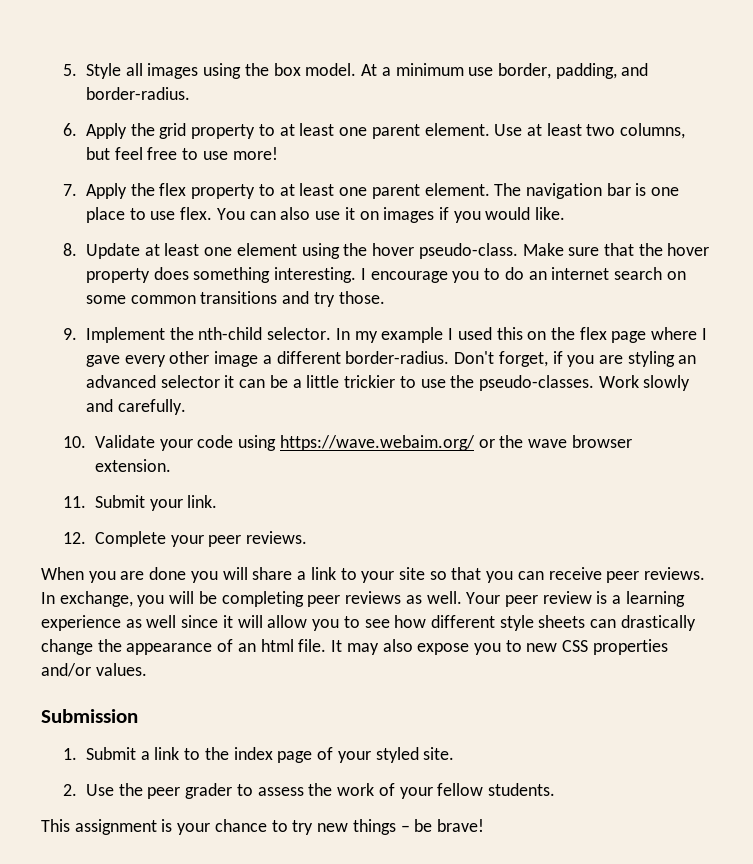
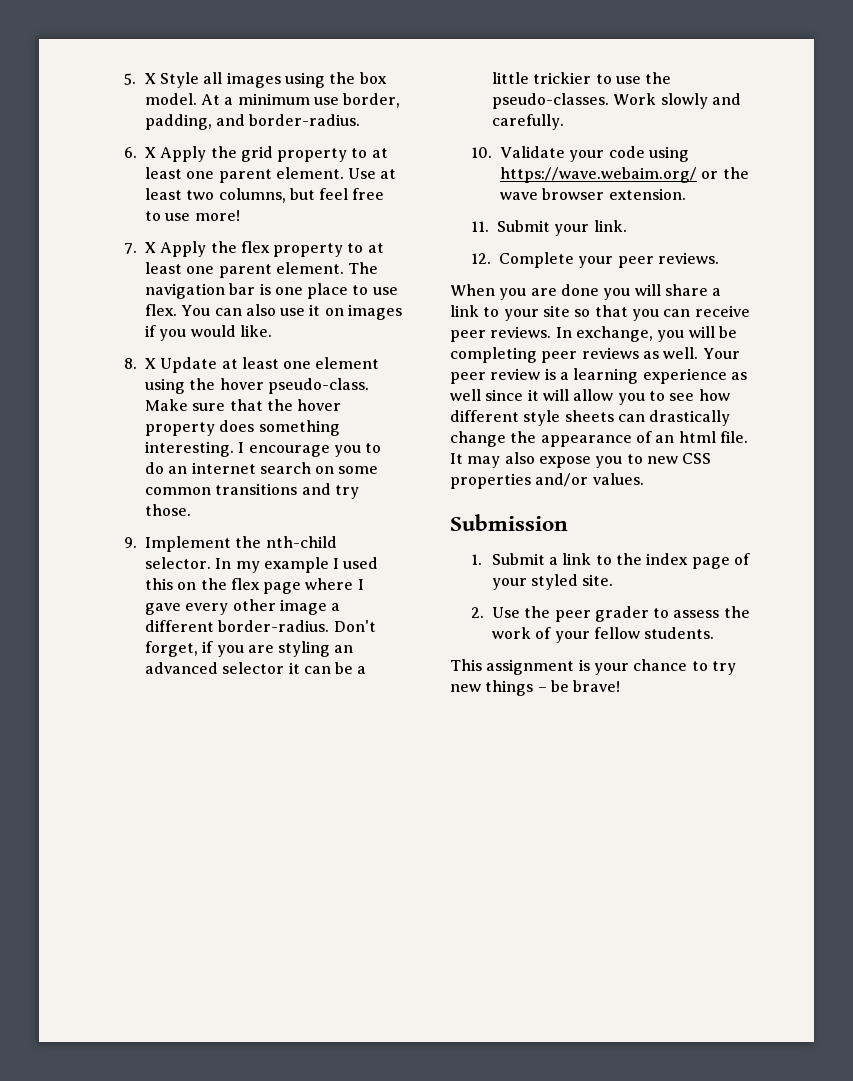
(78, 70) none -> [144,73,156,84] X
(78, 129) none -> [144,147,156,158] X
(78, 190) none -> [144,242,156,253] X
(78, 249) none -> [144,358,156,369] X

